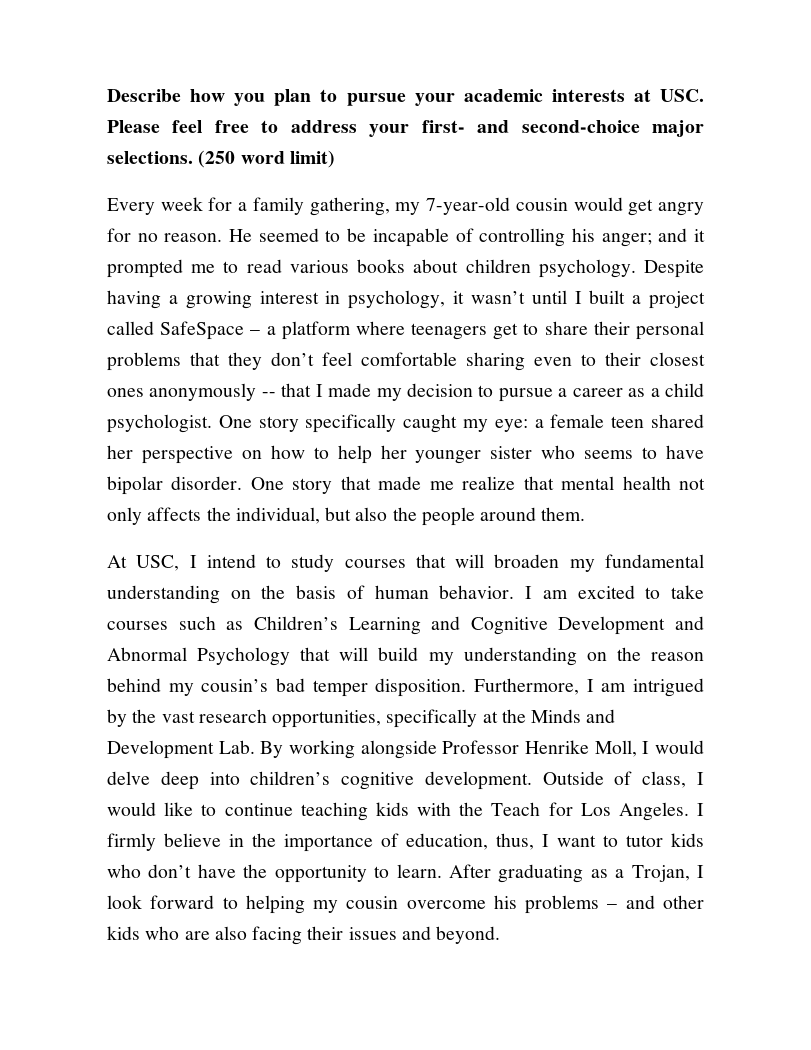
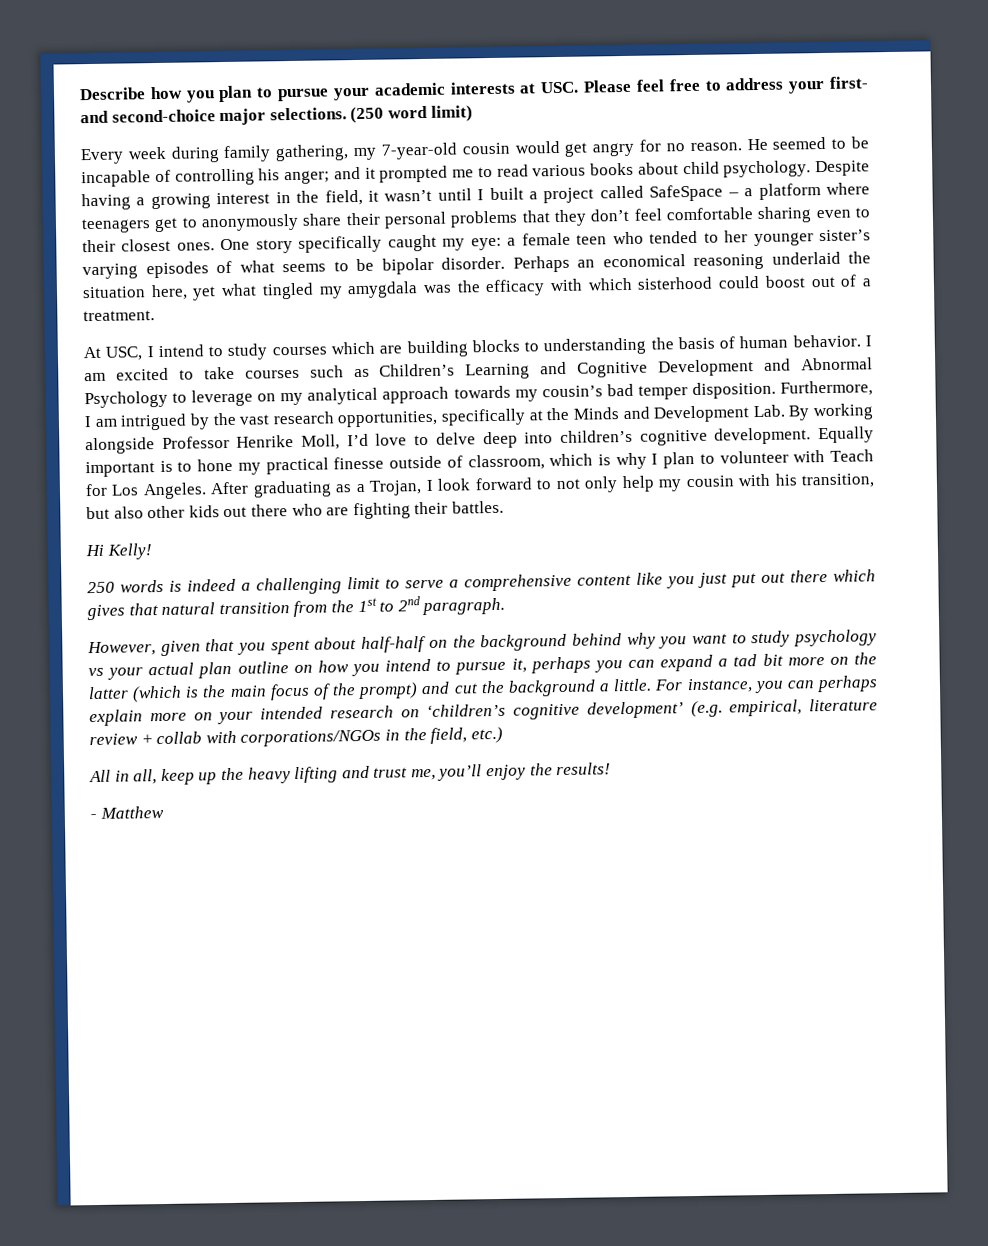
[208,197,248,211] for a -> [170,146,220,163] during
[465,259,531,273] children -> [682,161,720,175] child
[348,290,446,309] psychology, -> [296,189,363,206] the field,
(539, 329) none -> [201,213,299,232] anonymously
[107,383,705,402] [107,414,212,433] ones anonymously -- that I made my decision to pursue a career as a child psychologist. -> [176,242,215,251] ones.
[651,414,704,428] [107,445,576,464] shared her perspective on how to help her younger sister who -> [612,229,871,247] [82,260,275,280] who tended to her younger sister’s varying episodes of what
[666,445,704,459] have -> [356,258,374,272] be
[250,476,705,494] [107,507,586,526] One story that made me realize that mental health not only affects the individual, but also the people around them. -> [512,251,871,273] [82,274,872,301] [83,310,155,322] Perhaps an economical reasoning underlaid the situation here, yet what tingled my amygdala was the efficacy with which sisterhood could boost out of a treatment.
[415,554,704,572] [107,585,251,604] that will broaden my fundamental understanding on -> [330,337,647,358] which are building blocks to understanding
[300,647,704,666] [107,678,161,692] that will build my understanding on the reason behind -> [172,385,511,407] to leverage on my analytical approach towards
[642,740,704,754] I would -> [346,433,430,447] I’d love to
[542,771,704,788] [107,802,705,821] [107,833,704,852] [107,864,442,883] Outside of class, I would like to continue teaching kids with the Teach for Los Angeles. I firmly believe in the importance of education, thus, I want to tutor kids who don’t have the opportunity to learn. -> [818,426,874,444] [85,449,874,478] [85,482,207,500] Equally important is to hone my practical finesse outside of classroom, which is why I plan to volunteer with Teach for Los Angeles.
[245,895,704,914] [107,926,501,945] helping my cousin overcome his problems – and other kids who are also facing their issues and beyond. -> [555,473,876,493] [86,500,504,520] [85,543,153,560] [87,569,876,595] [87,596,506,621] [87,629,877,657] [88,652,877,680] [88,675,878,703] [89,698,878,727] [89,726,503,747] [89,762,612,786] [90,805,164,820] not only help my cousin with his transition, but also other kids out there who are fighting their battles. // Hi Kelly! // 250 words is indeed a challenging limit to serve a comprehensive content like you just put out there which gives that natural transition from the 1st to 2nd paragraph. // However, given that you spent about half-half on the background behind why you want to study psychology vs your actual plan outline on how you intend to pursue it, perhaps you can expand a tad bit more on the latter (which is the main focus of the prompt) and cut the background a little. For instance, you can perhaps explain more on your intended research on ‘children’s cognitive development’ (e.g. empirical, literature review + collab with corporations/NGOs in the field, etc.) // All in all, keep up the heavy lifting and trust me, you’ll enjoy the results! // - Matthew

